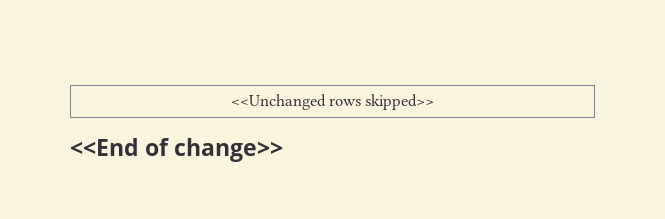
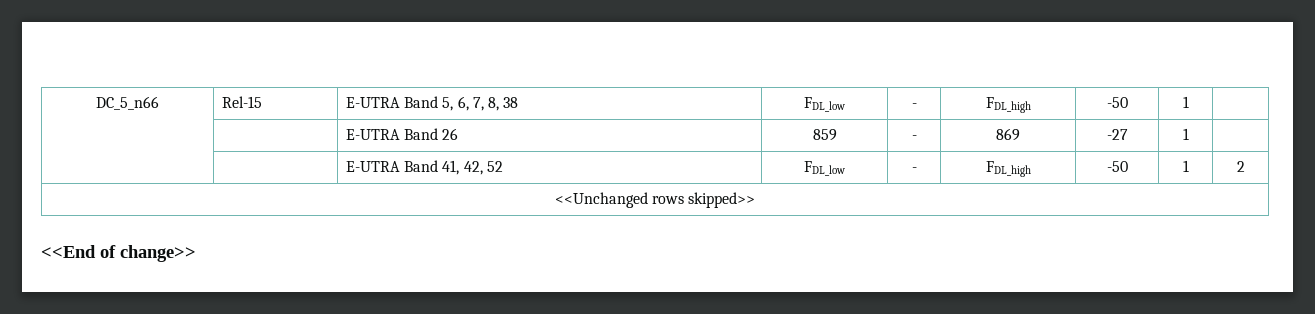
(230, 102) none -> [96,96,159,110] [221,96,262,108] [345,96,519,111] [804,97,845,112] [911,103,917,108] [985,97,1031,113] [1106,97,1128,108] [1182,96,1189,108] [345,128,459,140] [812,129,837,141] [911,135,917,140] [996,128,1020,141] [1106,129,1128,140] [1182,128,1189,140] [345,160,503,175] [804,161,845,176] [911,167,917,172] [985,161,1031,177] [1106,161,1128,172] [1182,160,1189,172] [1236,161,1245,172] DC_5_n66 | Rel-15 | E-UTRA Band 5, 6, 7, 8, 38 | FDL_low | - | FDL_high | -50 | 1 | // | | E-UTRA Band 26 | 859 | - | 869 | -27 | 1 | // | | E-UTRA Band 41, 42, 52 | FDL_low | - | FDL_high | -50 | 1 | 2 //

